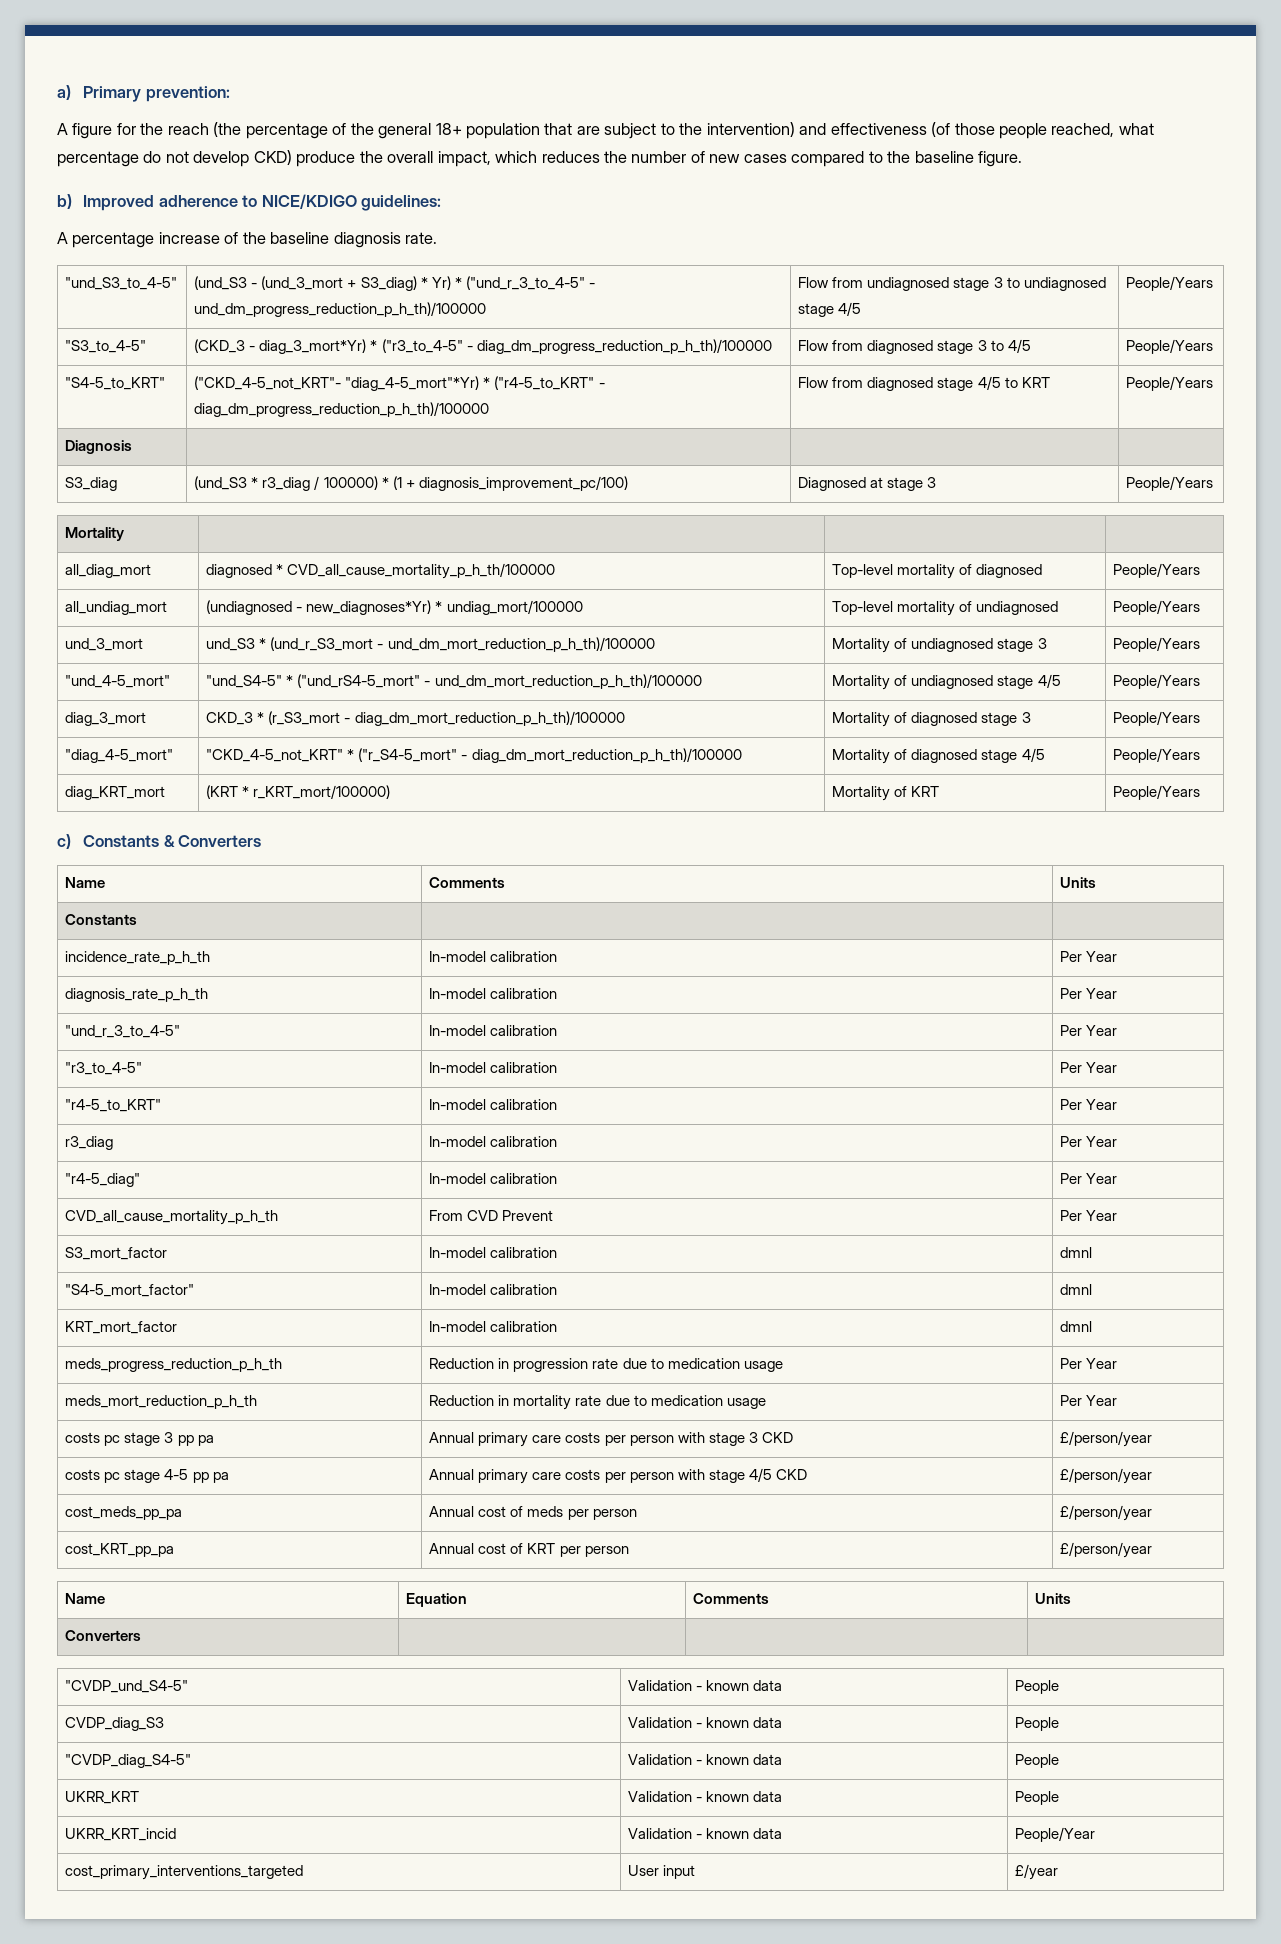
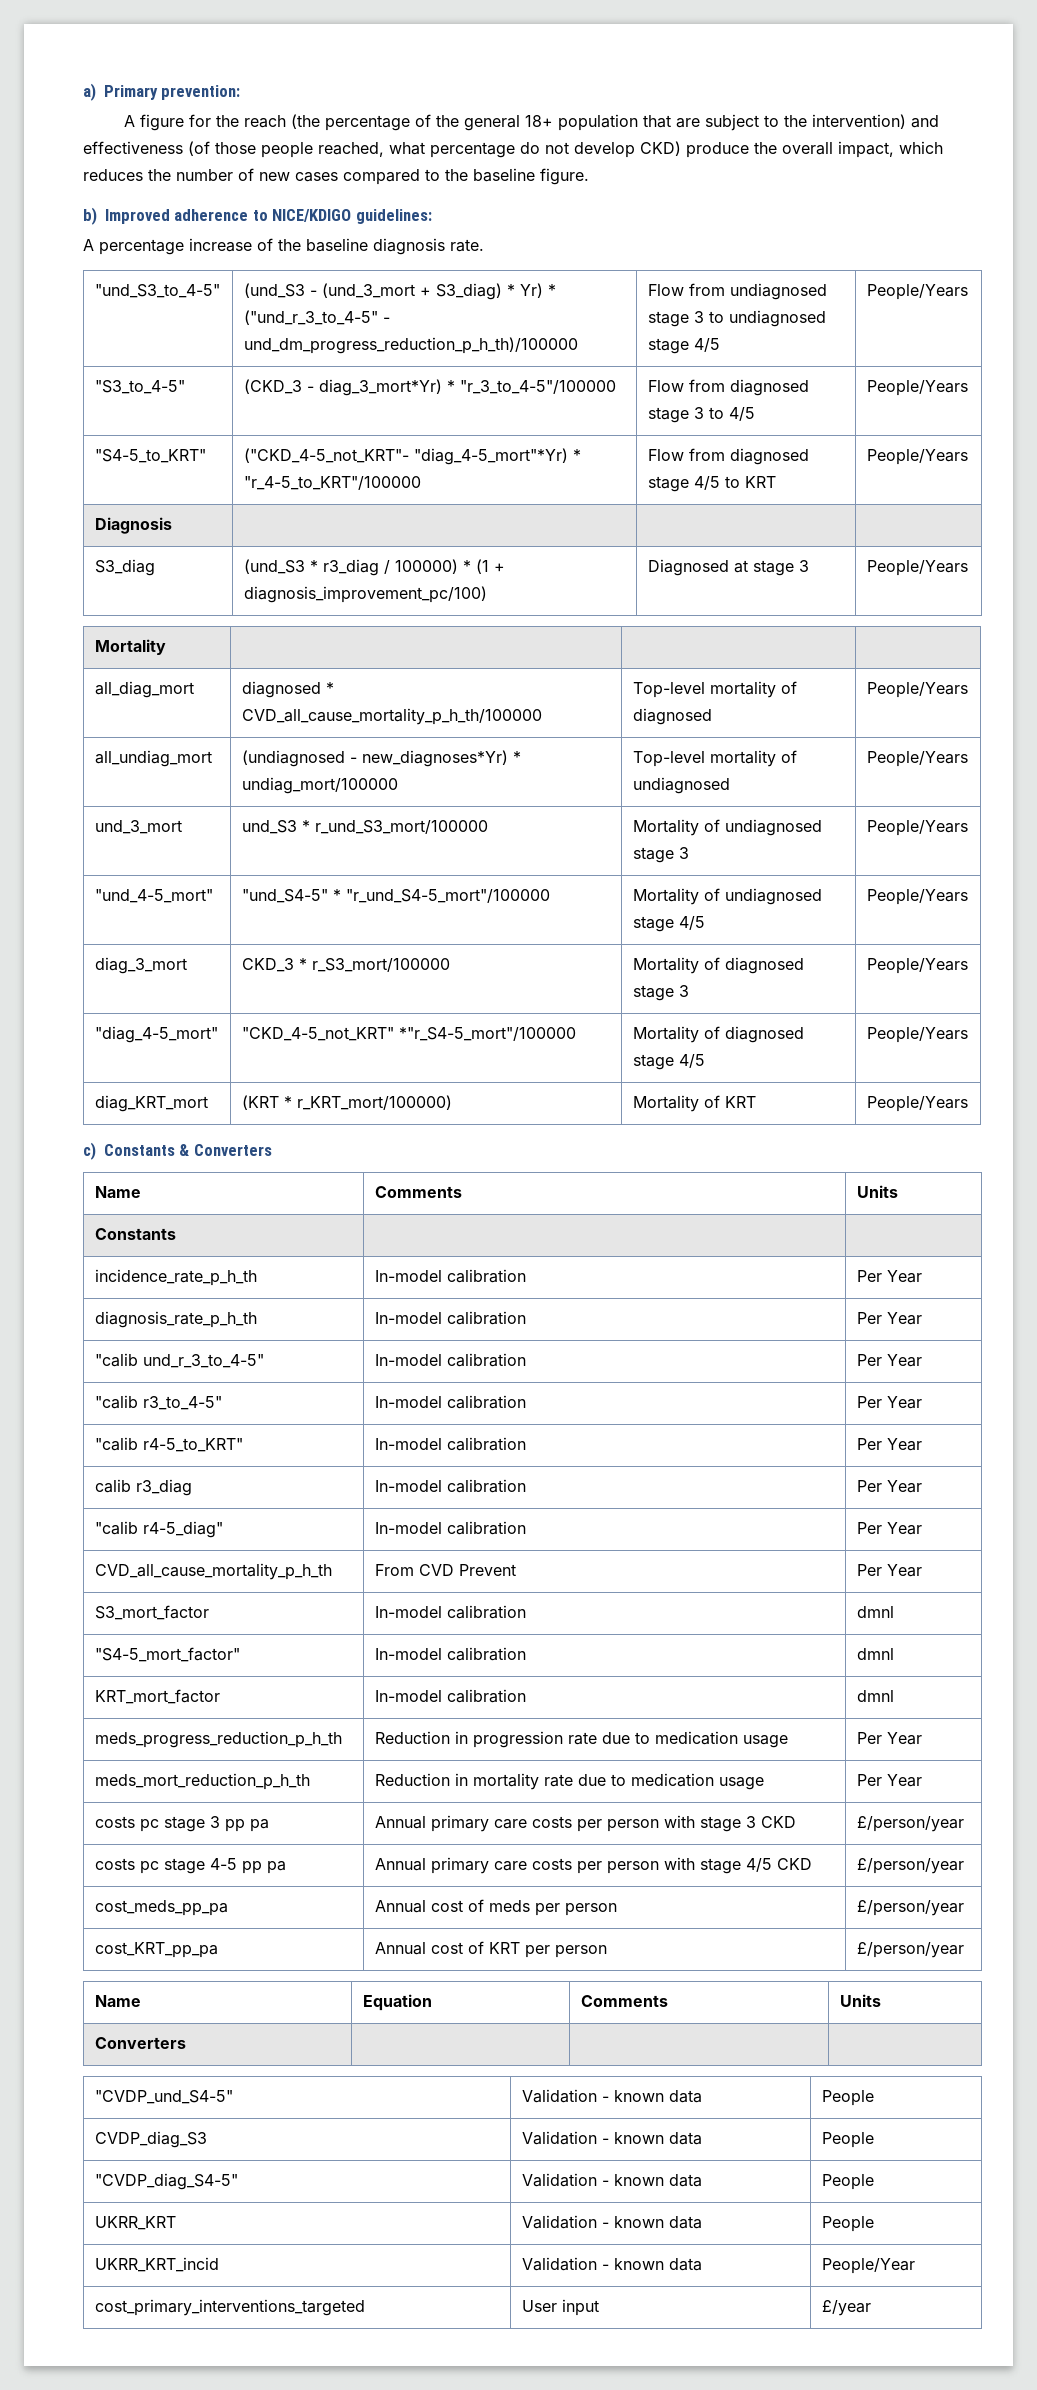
[381,339,772,354] ("r3_to_4-5" - diag_dm_progress_reduction_p_h_th)/100000 -> [459,380,616,394] "r_3_to_4-5"/100000
[494,376,605,390] [194,402,490,417] ("r4-5_to_KRT" - diag_dm_progress_reduction_p_h_th)/100000 -> [243,476,421,490] "r_4-5_to_KRT"/100000
[270,637,655,652] (und_r_S3_mort - und_dm_mort_reduction_p_h_th)/100000 -> [314,820,488,834] r_und_S3_mort/100000
[297,674,702,689] ("und_rS4-5_mort" - und_dm_mort_reduction_p_h_th)/100000 -> [345,889,550,903] "r_und_S4-5_mort"/100000
[268,711,625,726] (r_S3_mort - diag_dm_mort_reduction_p_h_th)/100000 -> [311,958,450,972] r_S3_mort/100000
[347,748,742,763] * ("r_S4-5_mort" - diag_dm_mort_reduction_p_h_th)/100000 -> [398,1027,576,1041] *"r_S4-5_mort"/100000
[65,1025,181,1038] [429,1025,558,1036] [1060,1025,1118,1036] [65,1062,143,1075] [429,1062,558,1073] [1060,1062,1118,1073] [65,1099,162,1112] [429,1099,558,1110] [1060,1099,1118,1110] "und_r_3_to_4-5" | In-model calibration | Per Year // "r3_to_4-5" | In-model calibration | Per Year // "r4-5_to_KRT" | In-model calibration | Per Year // -> [94,1353,264,1368] [374,1353,526,1367] [856,1354,922,1367] [94,1395,222,1410] [374,1395,526,1409] [856,1396,922,1409] [94,1437,243,1452] [374,1437,526,1451] [856,1438,922,1451] [94,1479,131,1493] "calib und_r_3_to_4-5" | In-model calibration | Per Year // "calib r3_to_4-5" | In-model calibration | Per Year // "calib r4-5_to_KRT" | In-model calibration | Per Year // calib
[65,1173,141,1187] "r4-5_diag" -> [94,1521,223,1538] "calib r4-5_diag"

